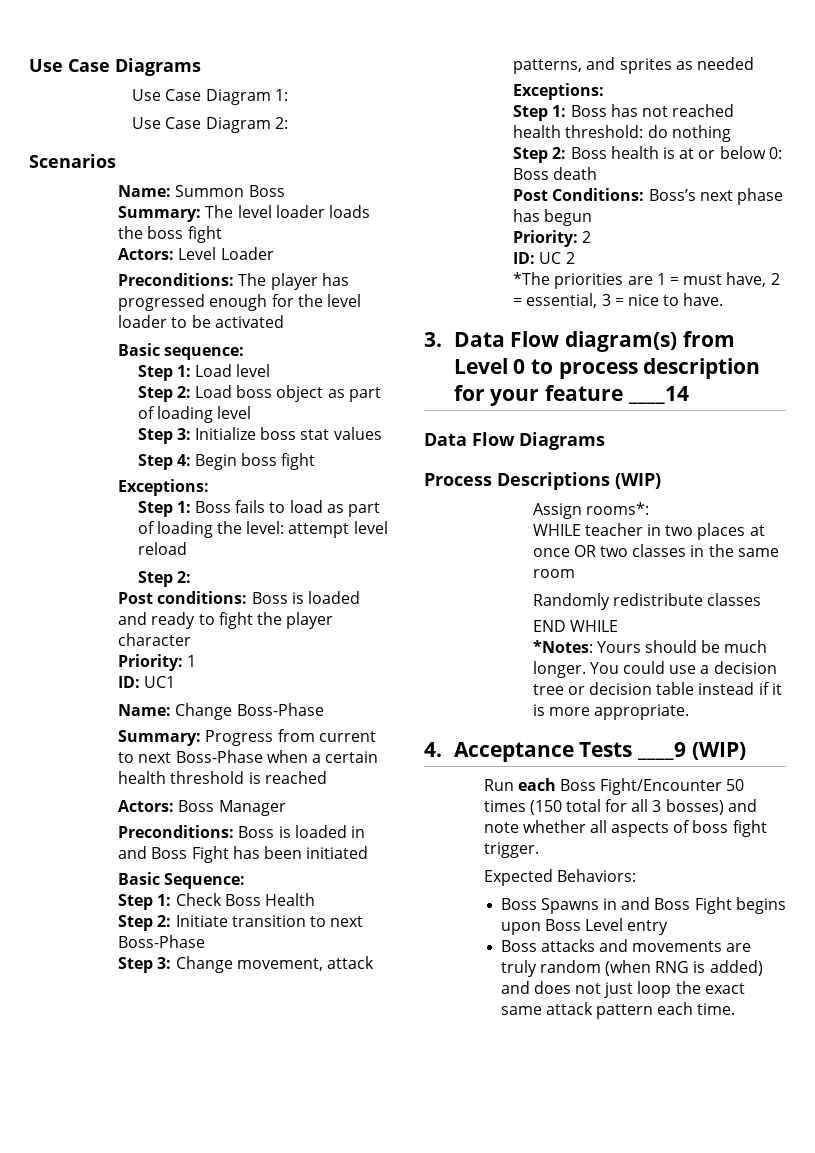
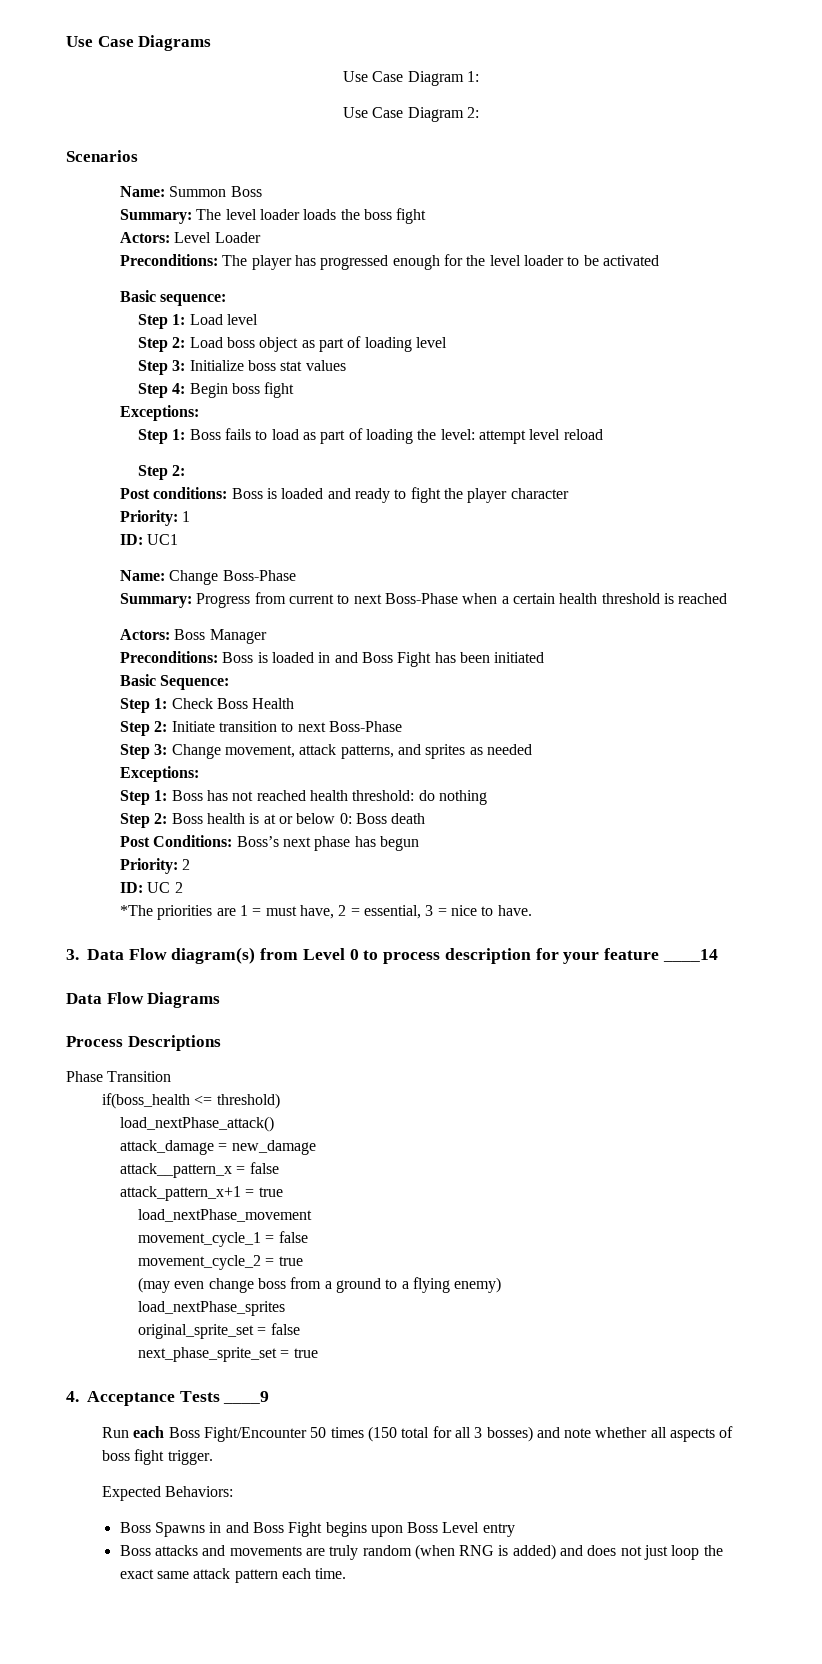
[615,473,661,489] [532,502,649,519] [532,523,765,540] [532,544,779,557] [532,569,575,578] [532,593,761,610] [532,620,618,632] [532,640,768,653] [532,661,777,678] [532,682,782,695] [532,704,689,720] (WIP) // Assign rooms*: // WHILE teacher in two places at once OR two classes in the same room // Randomly redistribute classes // END WHILE // *Notes: Yours should be much longer. You could use a decision tree or decision table instead if it is more appropriate. -> [66,1071,172,1082] [102,1093,280,1109] [120,1116,275,1132] [120,1140,316,1155] [120,1162,279,1178] [120,1186,283,1201] [138,1209,313,1222] [138,1231,308,1247] [138,1255,303,1270] [138,1277,502,1293] [138,1301,286,1316] [138,1323,300,1339] [138,1347,318,1362] // Phase Transition // if(boss_health <= threshold) // load_nextPhase_attack() // attack_damage = new_damage // attack__pattern_x = false // attack_pattern_x+1 = true // load_nextPhase_movement // movement_cycle_1 = false // movement_cycle_2 = true // (may even change boss from a ground to a flying enemy) // load_nextPhase_sprites // original_sprite_set = false // next_phase_sprite_set = true
[691,742,746,760] (WIP) -> (270, 1397) none

